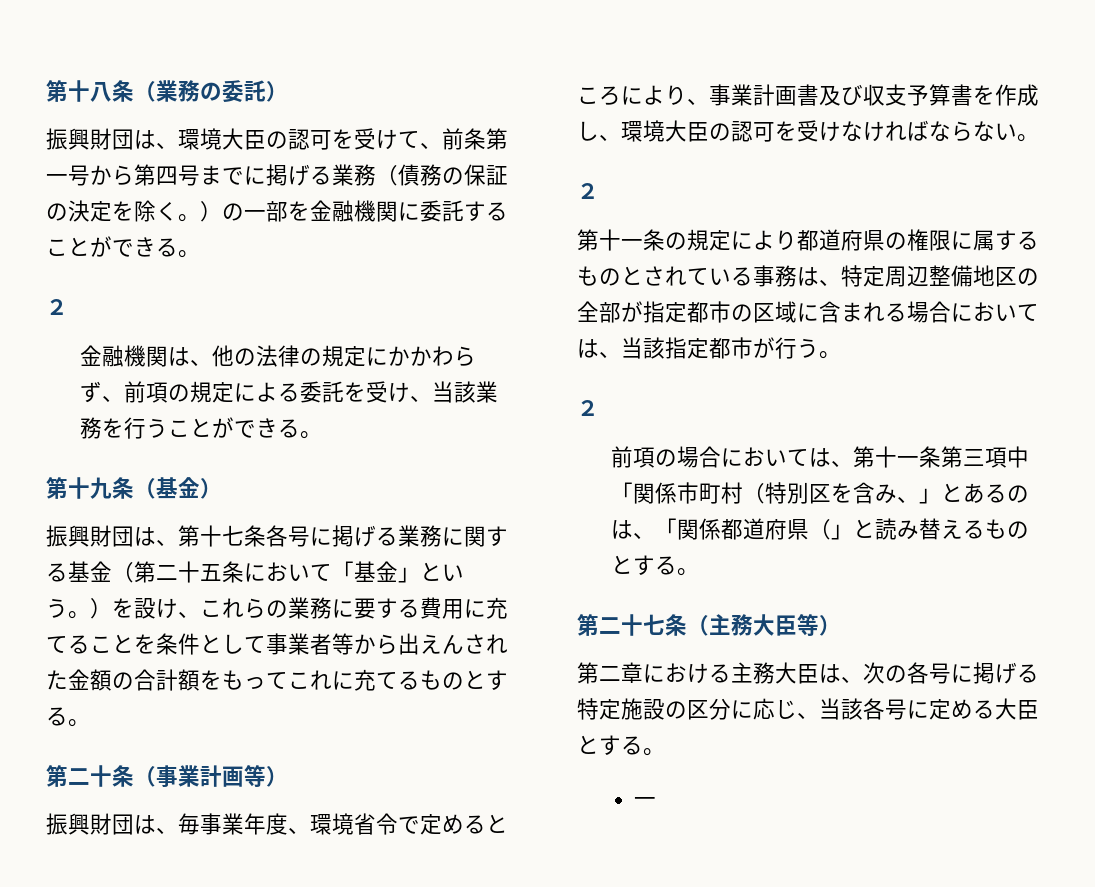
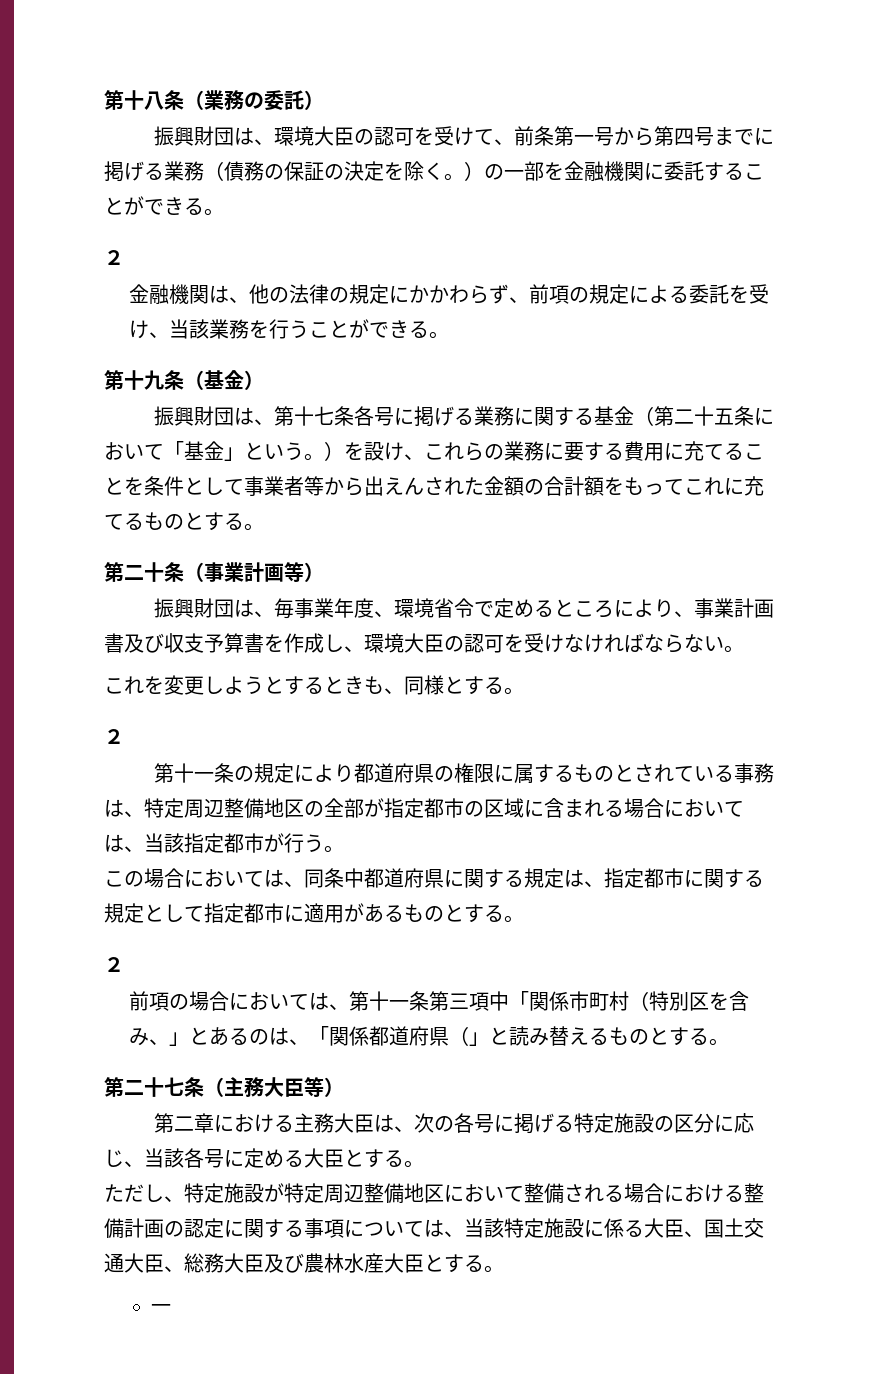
(1039, 138) none -> [104,675,524,695] // これを変更しようとするときも、同様とする。
(841, 355) none -> [104,868,764,888] [104,903,524,923] // この場合においては、同条中都道府県に関する規定は、指定都市に関する規定として指定都市に適用があるものとする。
(665, 752) none -> [104,1183,764,1204] [104,1218,764,1239] [104,1253,504,1273] // ただし、特定施設が特定周辺整備地区において整備される場合における整備計画の認定に関する事項については、当該特定施設に係る大臣、国土交通大臣、総務大臣及び農林水産大臣とする。

